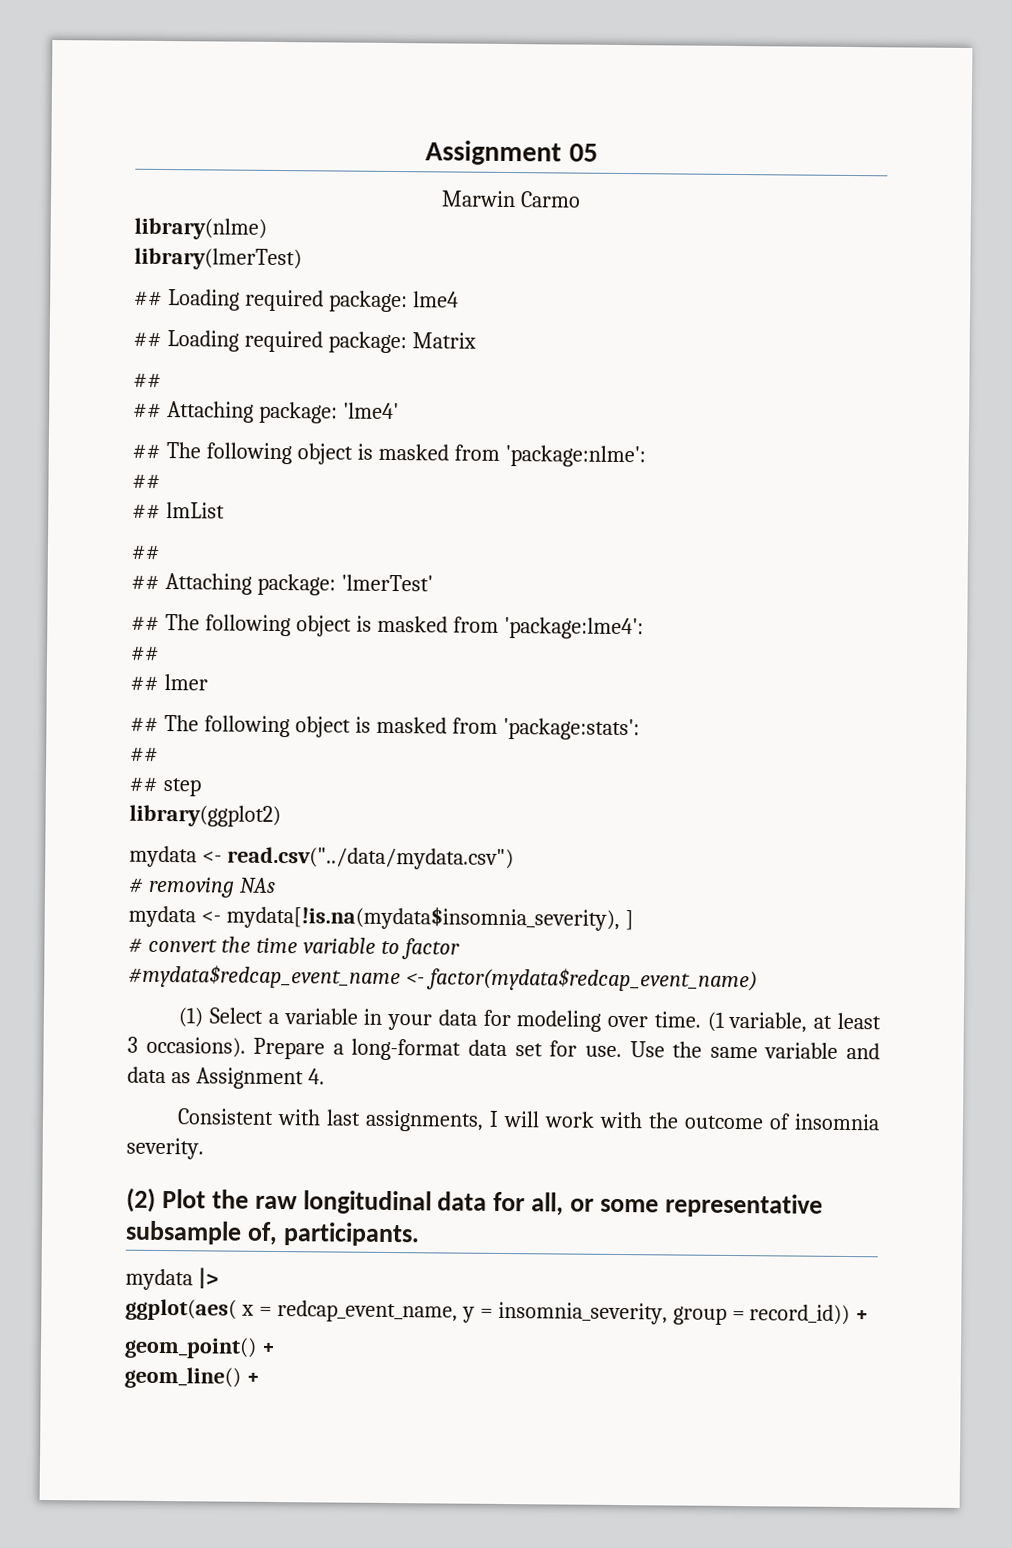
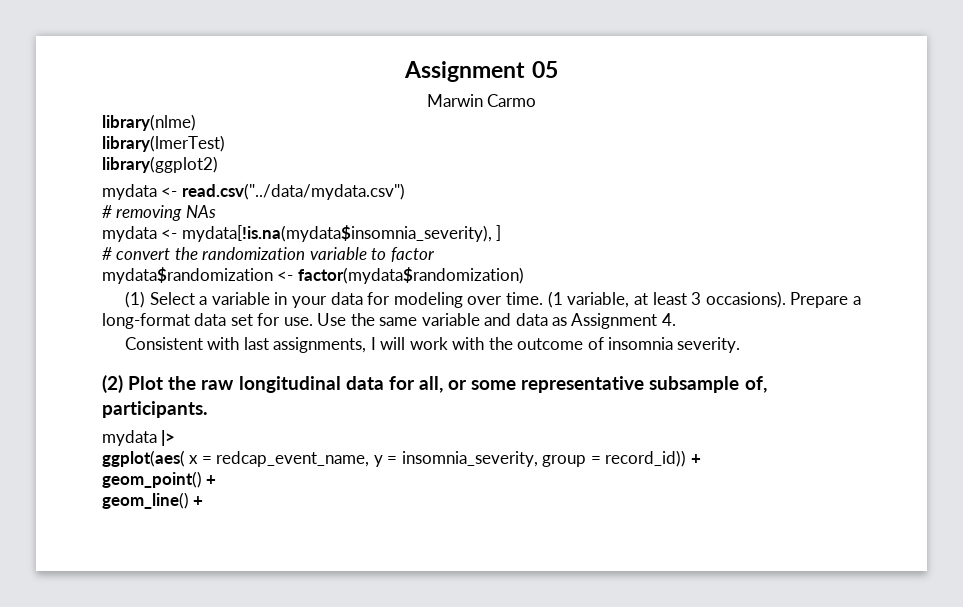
[134,289,459,313] [133,330,476,354] [133,372,162,388] [133,401,399,424] [132,442,646,468] [132,473,161,489] [132,502,225,519] [131,544,160,560] [131,573,433,596] [131,614,644,640] [130,645,160,661] [130,674,208,691] [130,715,640,741] [130,746,159,762] [129,776,201,797] // ## Loading required package: lme4 // ## Loading required package: Matrix // ## // ## Attaching package: 'lme4' // ## The following object is masked from 'package:nlme': // ## // ## lmList // ## // ## Attaching package: 'lmerTest' // ## The following object is masked from 'package:lme4': // ## // ## lmer // ## The following object is masked from 'package:stats': // ## // ## step -> (225, 143) none
[255,937,298,954] time -> [202,247,306,260] randomization
[128,964,758,993] #mydata$redcap_event_name <- factor(mydata$redcap_event_name) -> [102,267,524,284] mydata$randomization <- factor(mydata$randomization)

